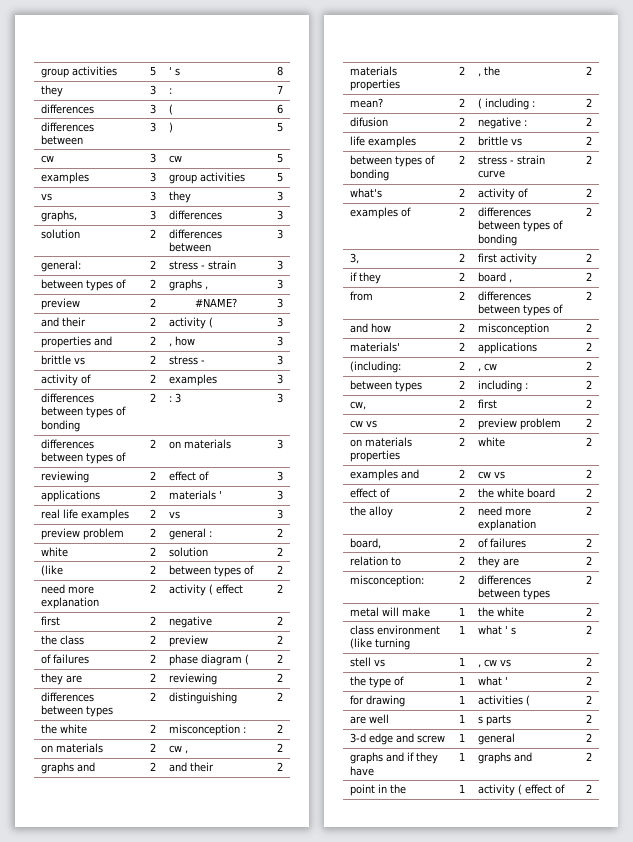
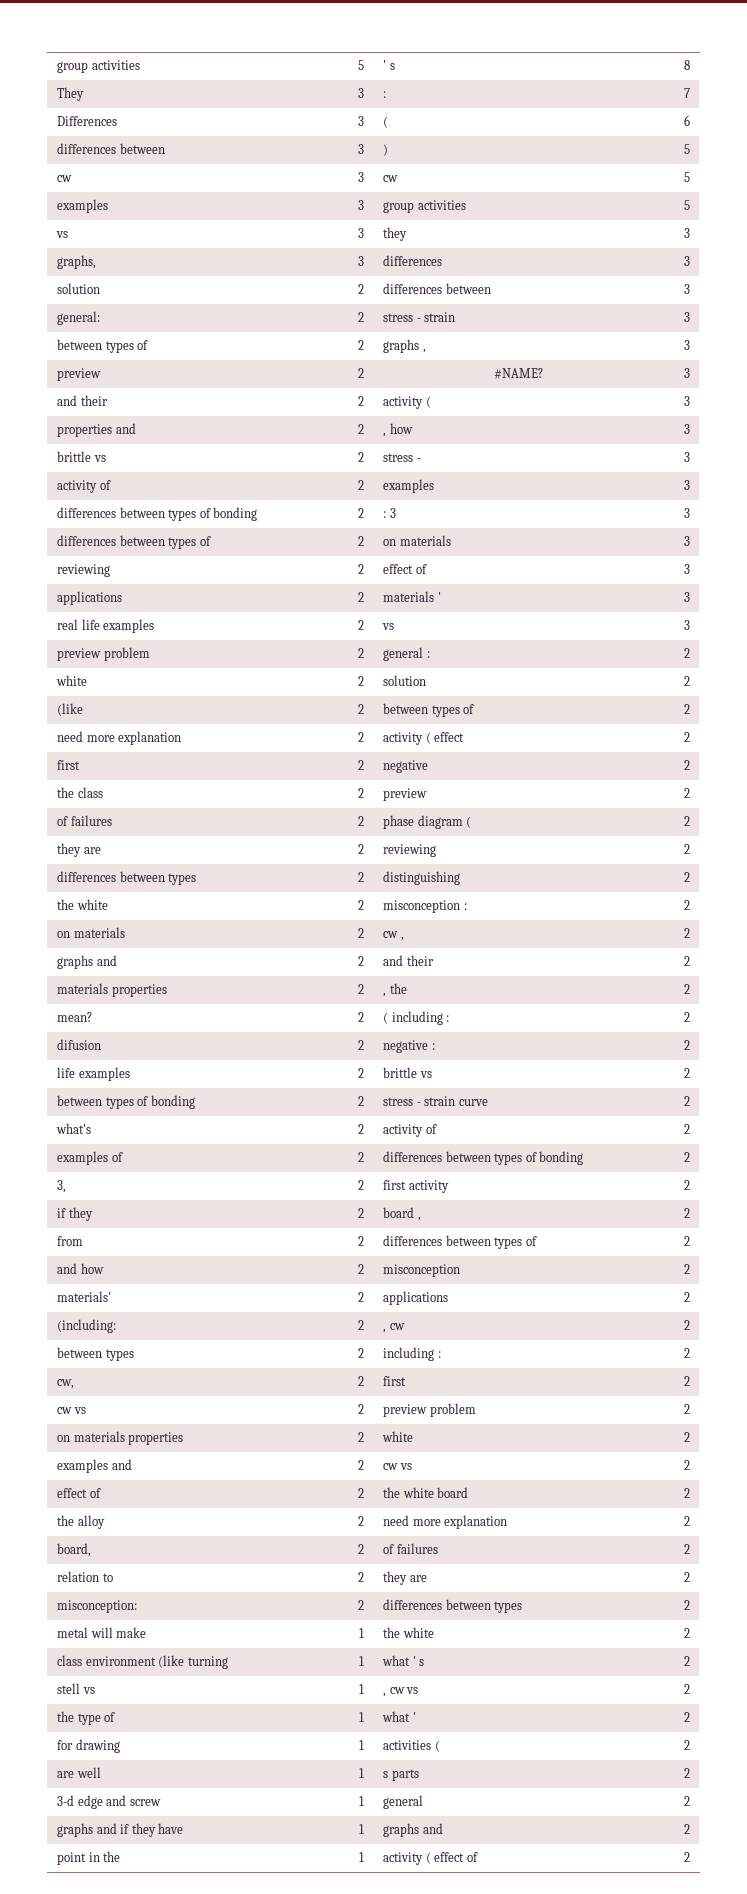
[40,85,63,97] they -> [57,87,85,101] They
[40,104,94,114] differences -> [57,116,118,126] Differences

